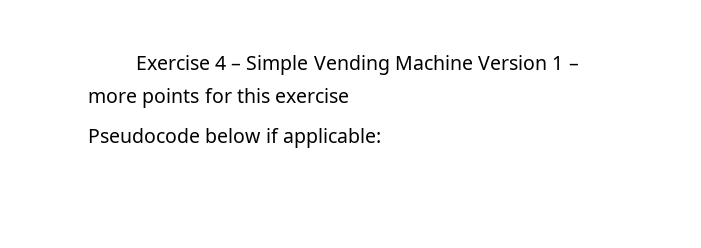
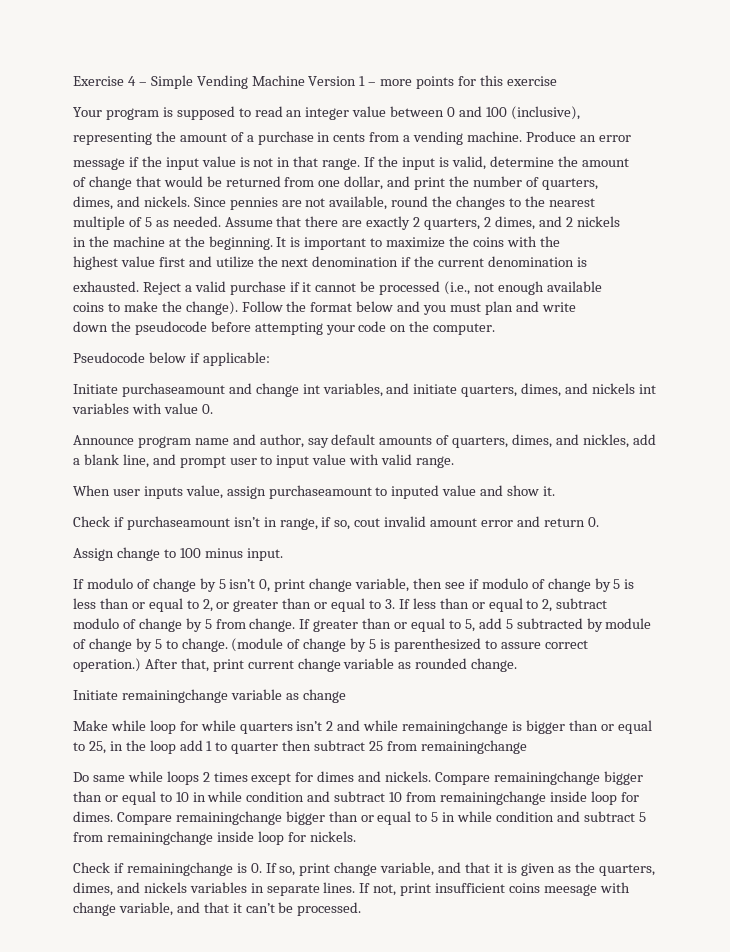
[88,128,381,148] Pseudocode below if applicable: -> [73,106,580,120] [73,131,631,145] [73,156,629,170] [73,176,598,190] [73,196,595,210] [73,216,620,230] [73,236,560,250] [73,256,587,270] [73,281,602,295] [73,301,576,315] [73,321,496,335] [73,352,270,366] [73,383,656,397] [72,403,213,414] [73,434,656,448] [73,454,455,468] [73,485,556,499] [73,516,599,530] [73,547,283,561] [73,578,635,592] [73,598,608,612] [73,618,652,632] [73,638,588,652] [73,658,518,672] [73,689,346,703] [73,720,652,734] [73,740,527,754] [73,771,643,785] [73,791,639,805] [73,811,646,825] [73,831,356,845] [73,862,655,876] [73,882,630,896] [73,902,362,916] Your program is supposed to read an integer value between 0 and 100 (inclusive), // representing the amount of a purchase in cents from a vending machine. Produce an error // message if the input value is not in that range. If the input is valid, determine the amount // of change that would be returned from one dollar, and print the number of quarters, // dimes, and nickels. Since pennies are not available, round the changes to the nearest // multiple of 5 as needed. Assume that there are exactly 2 quarters, 2 dimes, and 2 nickels // in the machine at the beginning. It is important to maximize the coins with the // highest value first and utilize the next denomination if the current denomination is // exhausted. Reject a valid purchase if it cannot be processed (i.e., not enough available // coins to make the change). Follow the format below and you must plan and write // down the pseudocode before attempting your code on the computer. // Pseudocode below if applicable: // Initiate purchaseamount and change int variables, and initiate quarters, dimes, and nickels int variables with value 0. // Announce program name and author, say default amounts of quarters, dimes, and nickles, add a blank line, and prompt user to input value with valid range. // When user inputs value, assign purchaseamount to inputed value and show it. // Check if purchaseamount isn’t in range, if so, cout invalid amount error and return 0. // Assign change to 100 minus input. // If modulo of change by 5 isn’t 0, print change variable, then see if modulo of change by 5 is less than or equal to 2, or greater than or equal to 3. If less than or equal to 2, subtract modulo of change by 5 from change. If greater than or equal to 5, add 5 subtracted by module of change by 5 to change. (module of change by 5 is parenthesized to assure correct operation.) After that, print current change variable as rounded change. // Initiate remainingchange variable as change // Make while loop for while quarters isn’t 2 and while remainingchange is bigger than or equal to 25, in the loop add 1 to quarter then subtract 25 from remainingchange // Do same while loops 2 times except for dimes and nickels. Compare remainingchange bigger than or equal to 10 in while condition and subtract 10 from remainingchange inside loop for dimes. Compare remainingchange bigger than or equal to 5 in while condition and subtract 5 from remainingchange inside loop for nickels. // Check if remainingchange is 0. If so, print change variable, and that it is given as the quarters, dimes, and nickels variables in separate lines. If not, print insufficient coins meesage with change variable, and that it can’t be processed.

